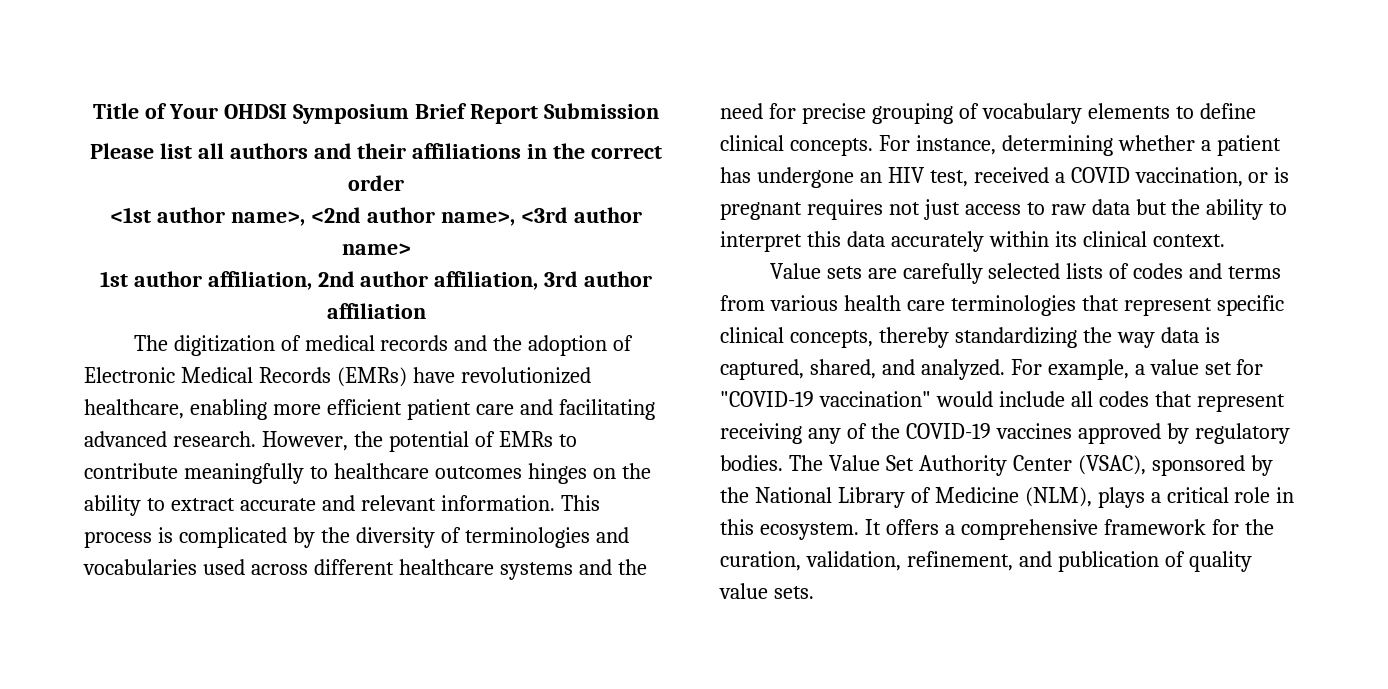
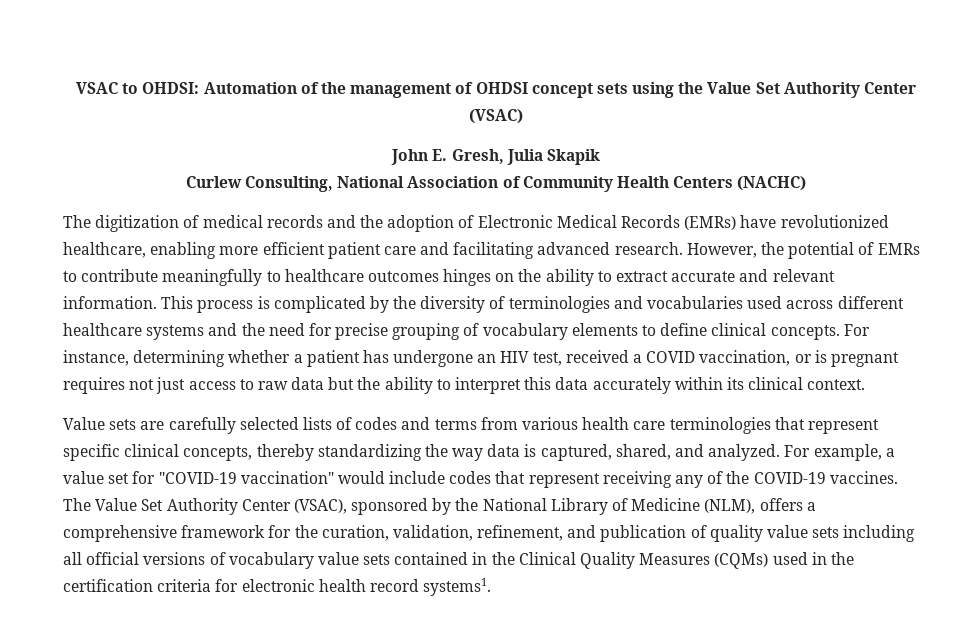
[93,103,659,124] [89,143,663,159] [348,175,404,191] [110,207,642,226] [341,243,411,255] [99,271,653,290] [326,303,426,319] Title of Your OHDSI Symposium Brief Report Submission // Please list all authors and their affiliations in the correct order // <1st author name>, <2nd author name>, <3rd author name> // 1st author affiliation, 2nd author affiliation, 3rd author affiliation -> [76,82,916,98] [469,109,523,124] [391,149,600,165] [185,176,807,192] VSAC to OHDSI: Automation of the management of OHDSI concept sets using the Value Set Authority Center (VSAC) // John E. Gresh, Julia Skapik // Curlew Consulting, National Association of Community Health Centers (NACHC)
[1070,391,1093,407] all -> (446, 477) none
[995,423,1290,444] [720,455,783,471] vaccines approved by regulatory bodies. -> [829,471,898,484] vaccines.
[1097,487,1295,508] [720,519,881,540] plays a critical role in this ecosystem. It -> (756, 506) none
[773,586,814,599] sets. -> [812,525,916,542] [63,552,854,569] [63,578,492,596] sets including all official versions of vocabulary value sets contained in the Clinical Quality Measures (CQMs) used in the certification criteria for electronic health record systems1.

